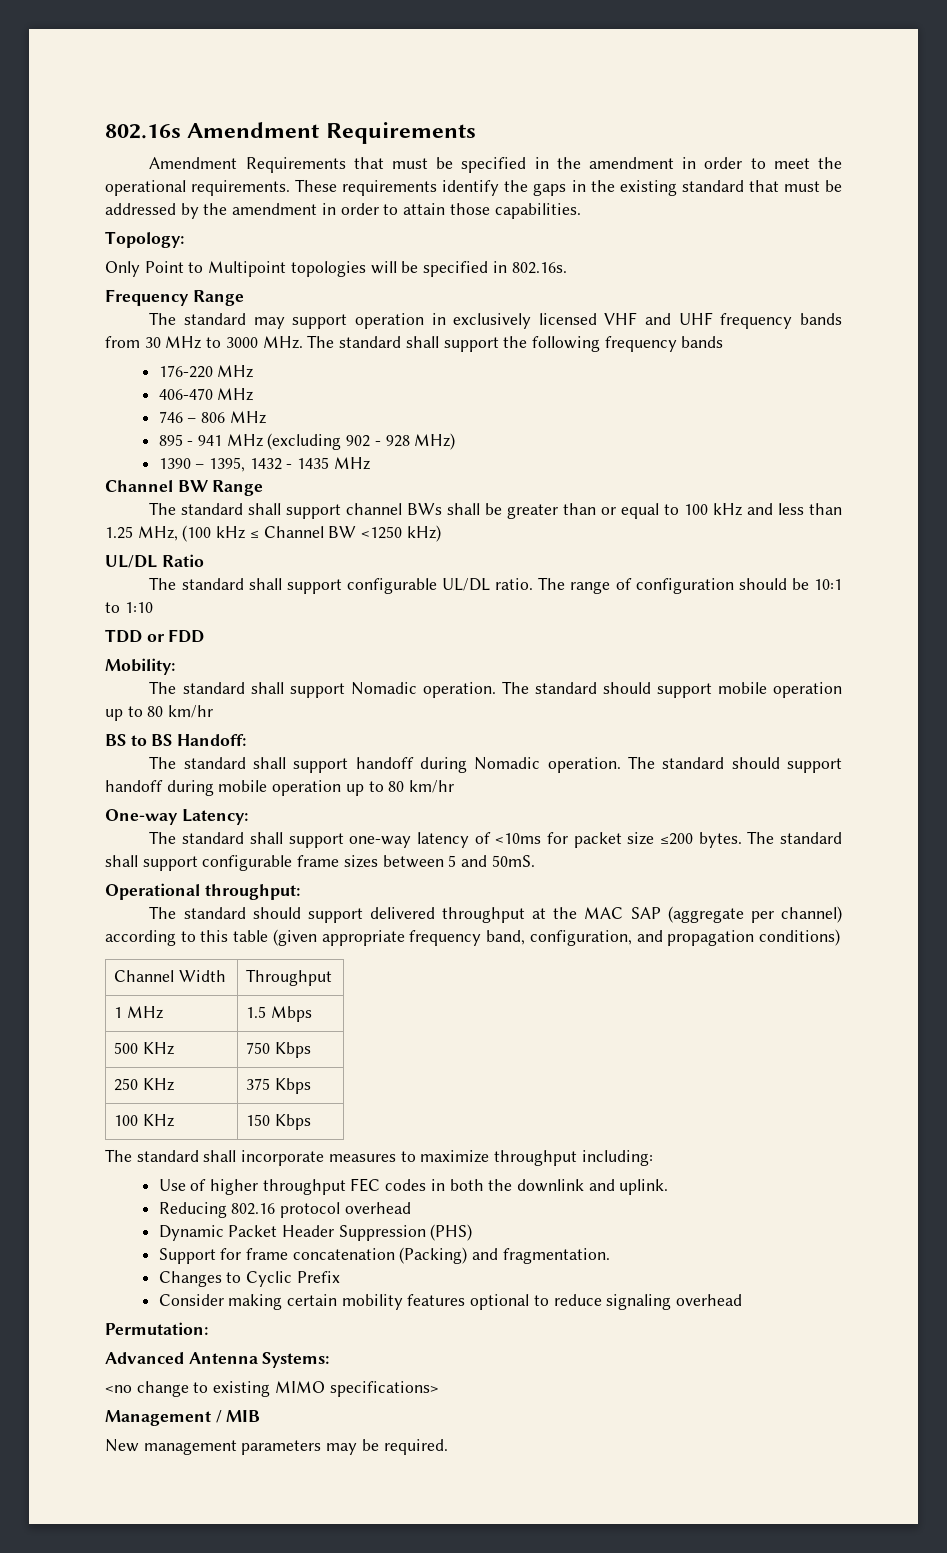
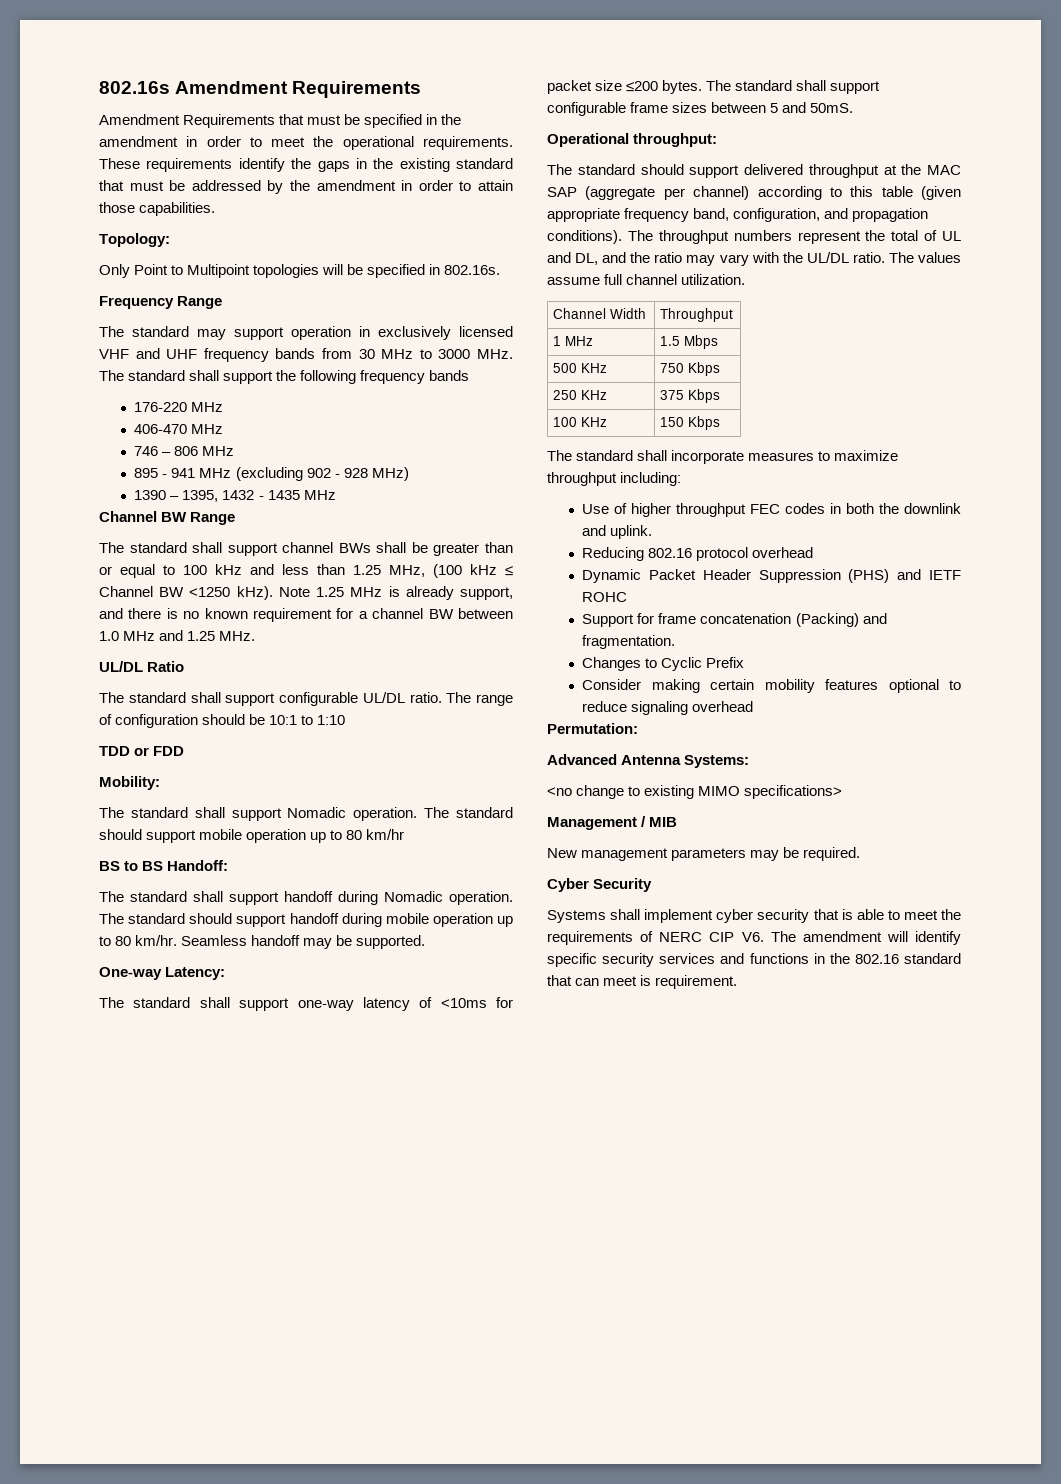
[406,525,441,542] kHz) -> [236,586,513,600] [99,608,513,622] [99,630,256,641] kHz). Note 1.25 MHz is already support, and there is no known requirement for a channel BW between 1.0 MHz and 1.25 MHz.
[409,780,455,793] km/hr -> [135,935,426,949] km/hr. Seamless handoff may be supported.
[758,929,840,946] conditions) -> [547,230,961,244] [547,252,961,266] [547,274,746,285] conditions). The throughput numbers represent the total of UL and DL, and the ratio may vary with the UL/DL ratio. The values assume full channel utilization.
(473, 1232) none -> [897,569,961,580] [582,592,628,602] and IETF ROHC
(448, 1447) none -> [547,878,653,892] [547,909,962,923] [547,931,961,945] [547,953,961,967] [547,975,738,989] // Cyber Security // Systems shall implement cyber security that is able to meet the requirements of NERC CIP V6. The amendment will identify specific security services and functions in the 802.16 standard that can meet is requirement.

